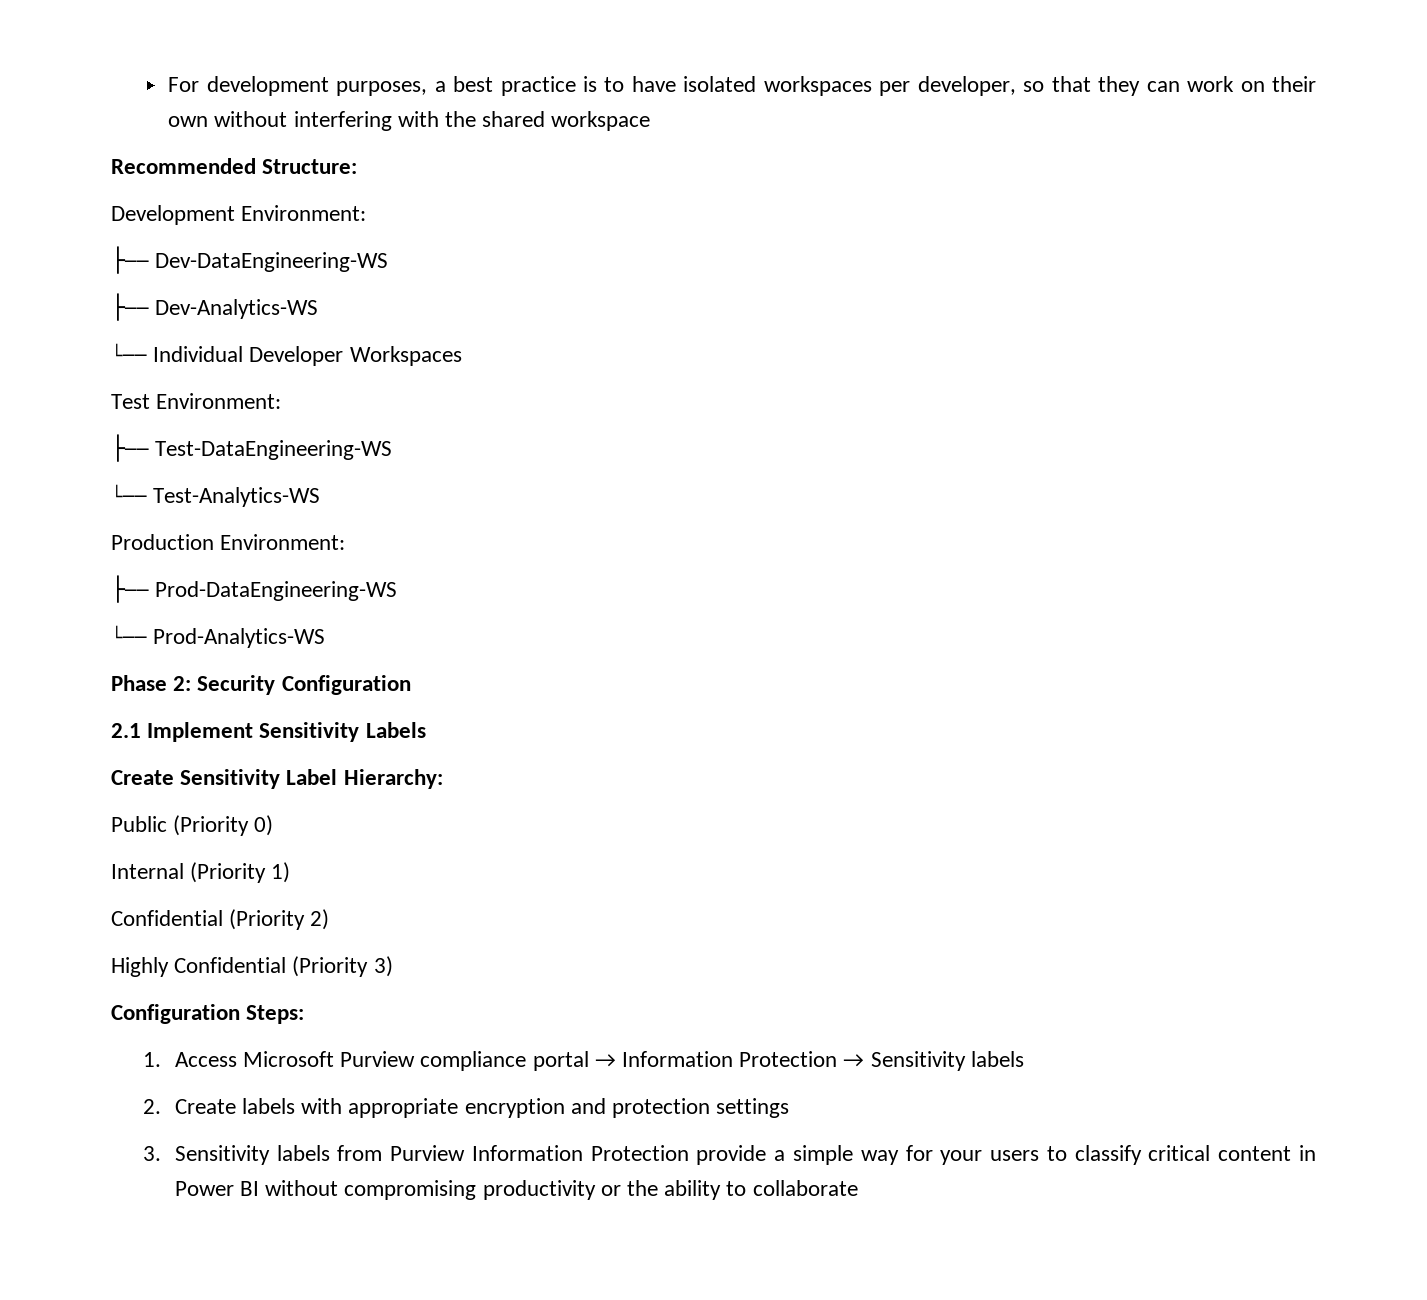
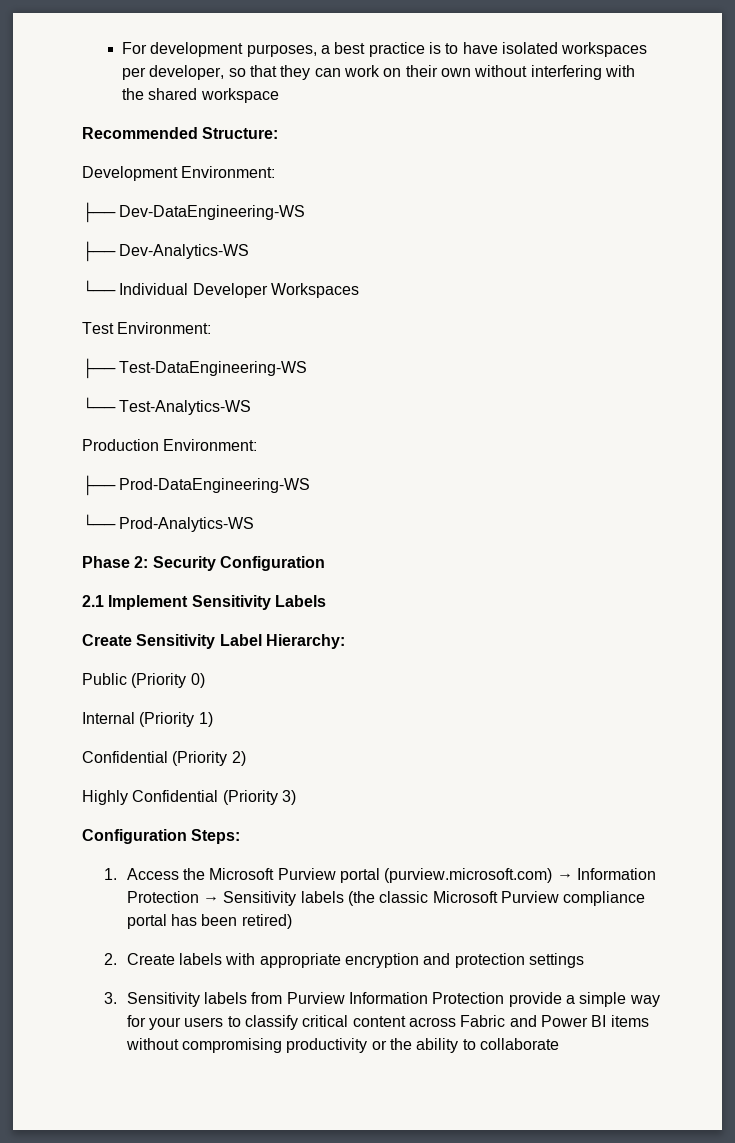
[242,1051,589,1071] Microsoft Purview compliance portal -> [183,868,553,883] the Microsoft Purview portal (purview.microsoft.com)
(1024, 1059) none -> [348,891,646,906] [126,914,292,929] (the classic Microsoft Purview compliance portal has been retired)
[1299,1145,1317,1161] in -> [409,1015,537,1027] across Fabric and
(259, 1188) none -> [610,1015,649,1027] items

